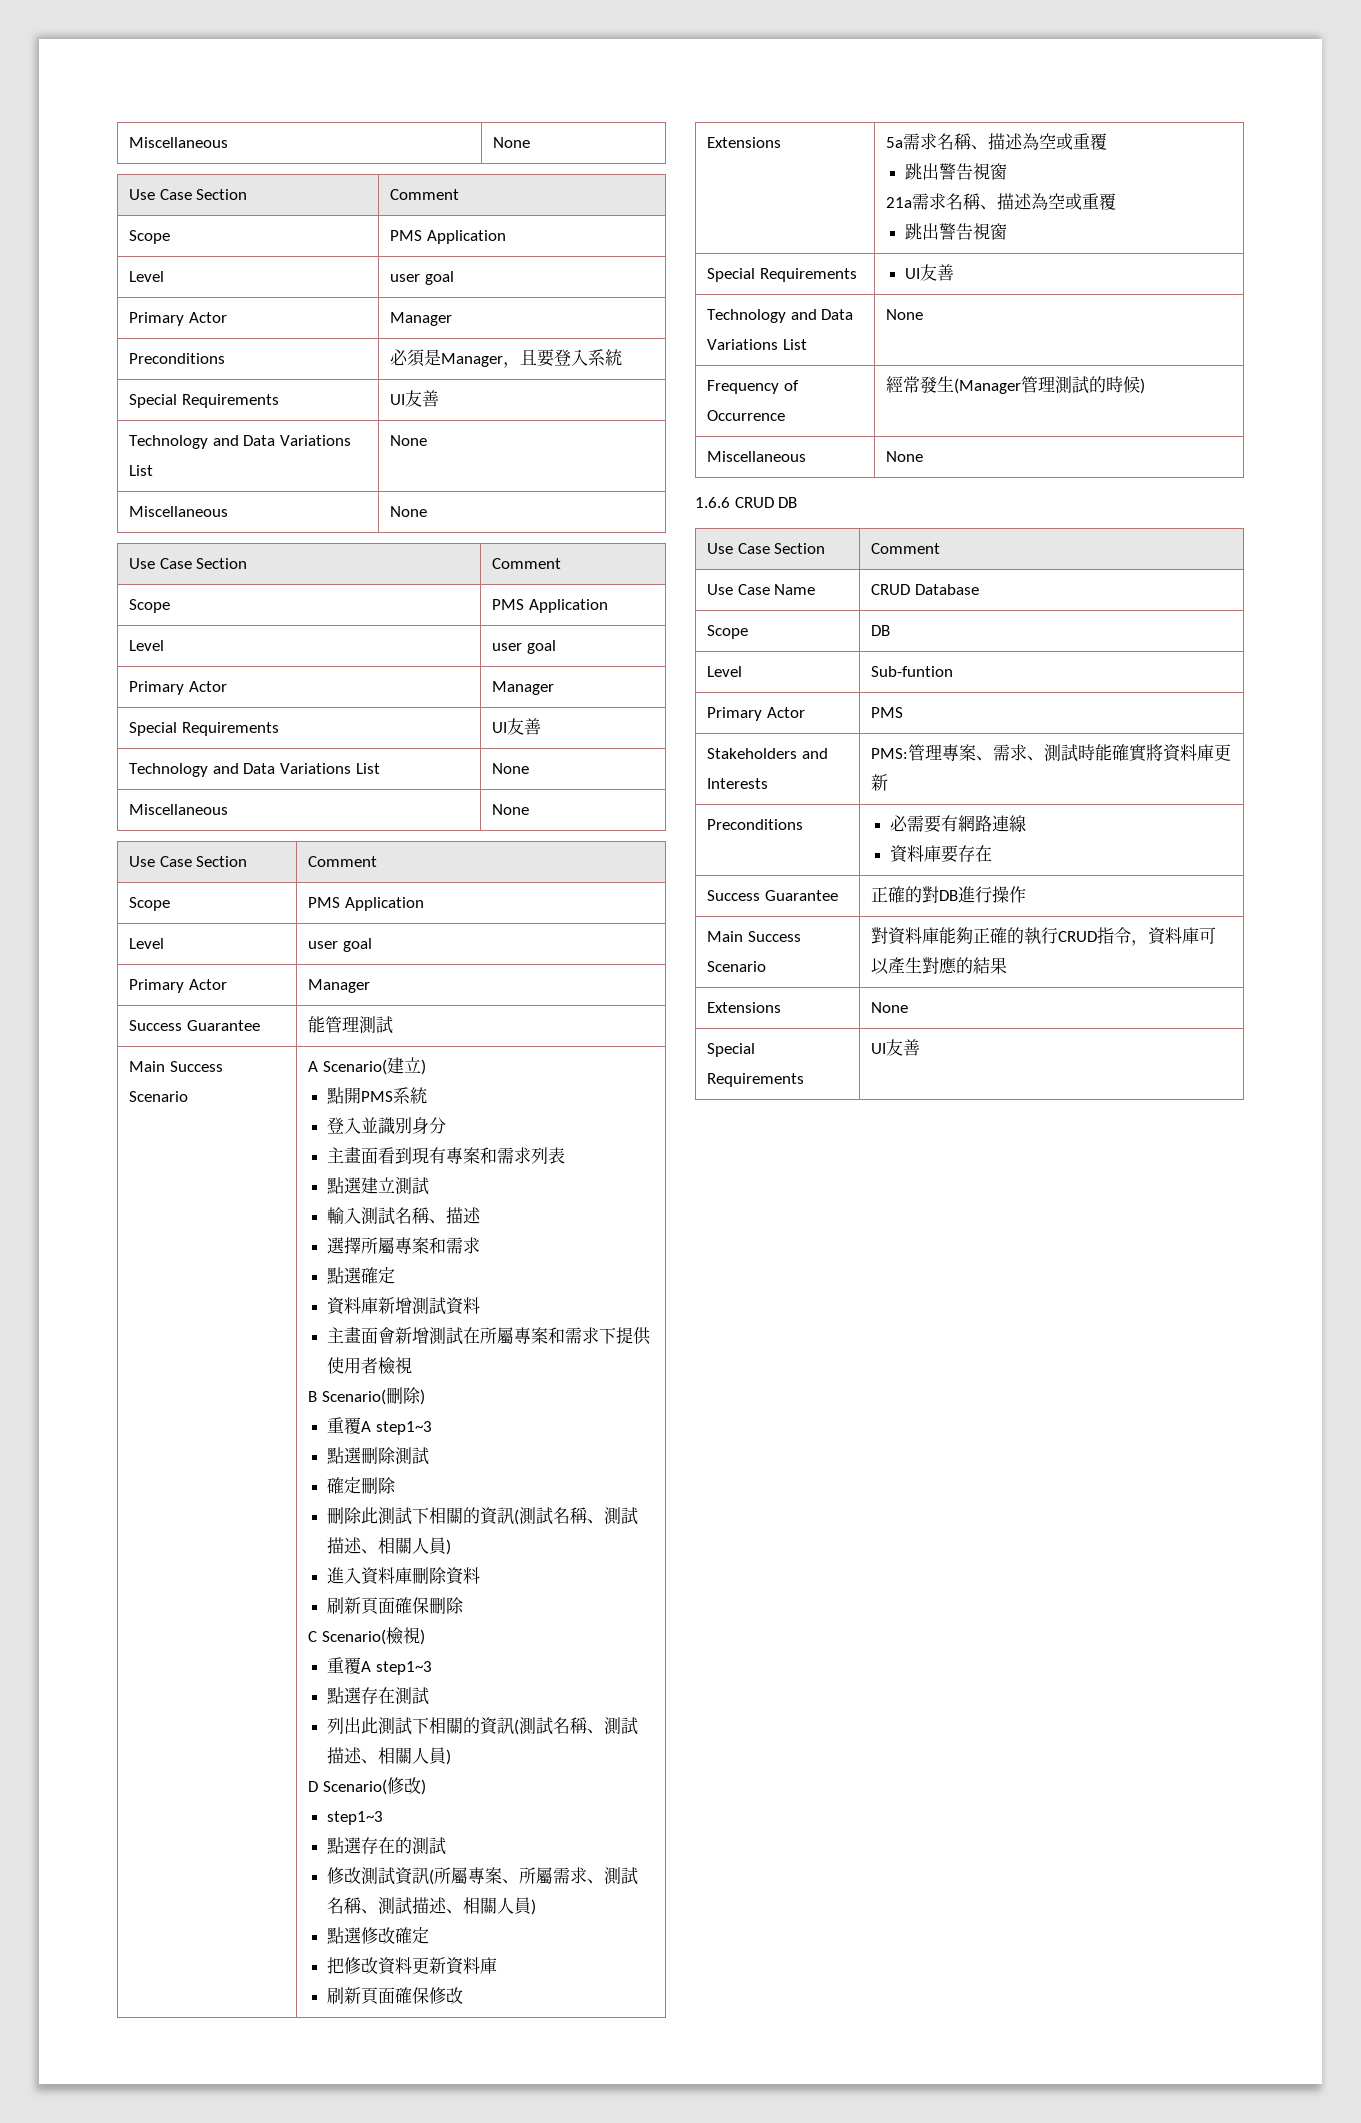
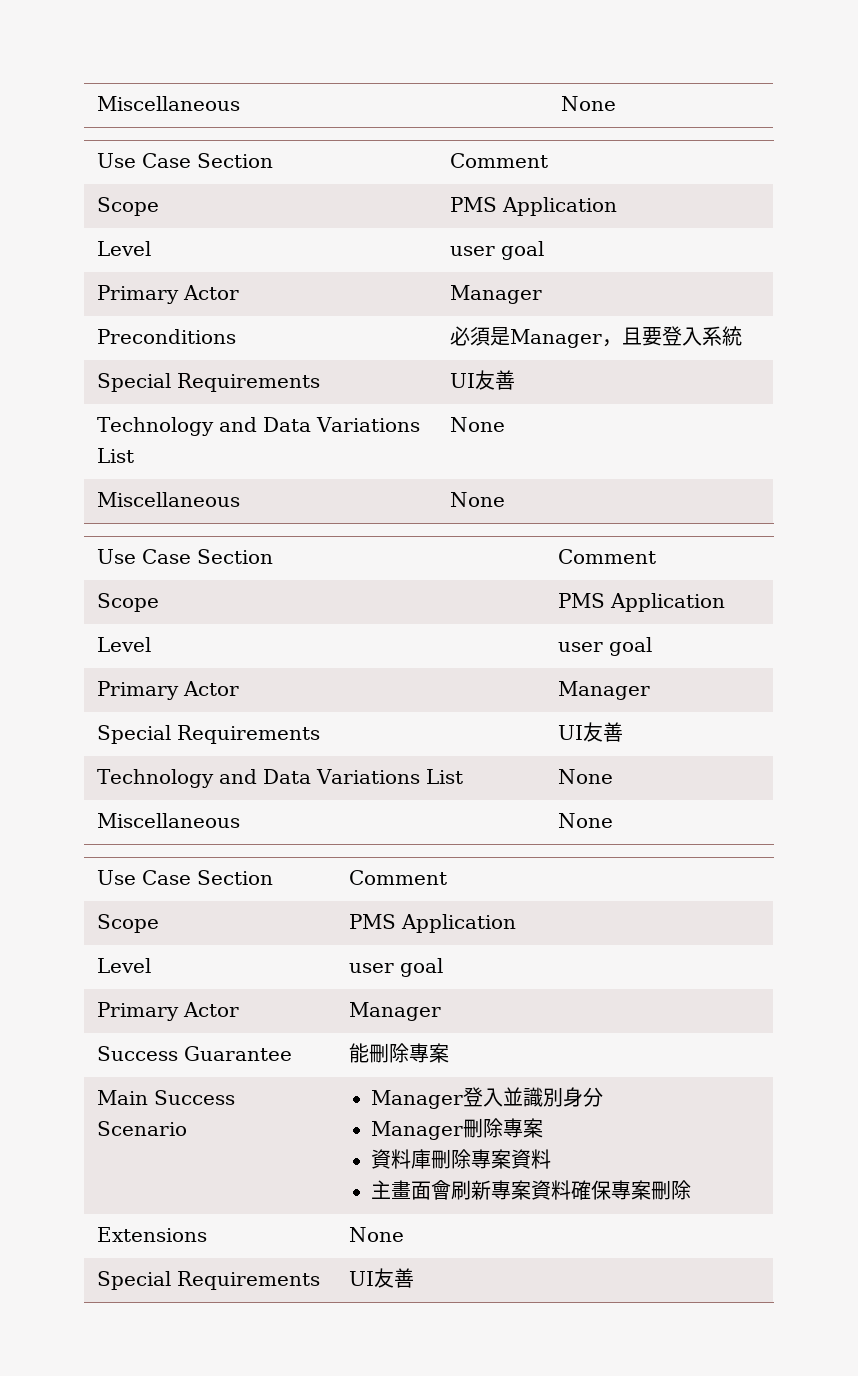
[325,1016,394,1034] [129,1061,223,1072] [129,1091,189,1102] [308,1057,426,1075] [326,1087,427,1104] [326,1117,446,1135] [326,1146,565,1164] [326,1177,429,1195] [326,1207,481,1225] [326,1237,480,1254] [326,1267,395,1284] [326,1297,446,1315] 管理測試 // Main Success Scenario | A Scenario(建立) // 點開PMS系統 // 登入並識別身分 // 主畫面看到現有專案和需求列表 // 點選建立測試 // 輸入測試名稱、描述 // 選擇所屬專案和需求 // 點選確定 // 資料庫新增測試 -> [369,1043,450,1063] [97,1090,236,1105] [97,1121,188,1136] [371,1087,604,1109] [371,1118,544,1140] [371,1149,512,1169] 刪除專案 // Main Success Scenario | Manager登入並識別身分 // Manager刪除專案 // 資料庫刪除專案
[394,1327,651,1345] [326,1357,412,1375] [308,1387,425,1405] [326,1417,432,1435] [326,1447,429,1465] [326,1477,396,1494] [326,1507,638,1525] [326,1537,451,1555] [326,1567,480,1585] [326,1597,464,1615] [308,1627,425,1645] [326,1657,432,1675] [326,1687,429,1705] [326,1717,638,1735] [326,1747,451,1765] [308,1777,426,1795] [326,1811,383,1825] [326,1837,446,1855] [326,1867,638,1885] [326,1897,536,1915] [326,1927,429,1944] [326,1957,497,1975] [326,1987,463,2005] [707,137,782,148] [886,133,1108,150] [904,163,1007,180] [886,193,1117,210] [904,223,1007,240] [707,268,857,282] [904,264,954,281] [707,309,854,323] [707,339,807,350] [886,309,924,320] [707,380,799,394] [707,410,786,421] [886,376,1146,394] [707,451,807,462] [886,451,924,462] [695,497,798,508] [707,543,826,554] [871,543,941,554] [707,584,816,595] [871,584,979,595] [707,625,749,639] [871,625,891,636] [707,666,743,677] [871,666,954,677] [707,707,805,721] [871,707,904,718] [707,748,828,759] [707,778,769,789] [871,744,1232,762] [871,774,889,791] [707,819,804,830] [889,815,1026,833] [889,845,992,863] [707,890,838,901] [871,886,1027,903] [707,931,801,942] [707,961,767,972] [871,927,1217,946] [871,957,1008,975] 新增測試在所屬專案和需求下提供使用者檢視 // B Scenario(刪除) // 重覆A step1~3 // 點選刪除測試 // 確定刪除 // 刪除此測試下相關的資訊(測試名稱、測試描述、相關人員) // 進入資料庫刪除資料 // 刷新頁面確保刪除 // C Scenario(檢視) // 重覆A step1~3 // 點選存在測試 // 列出此測試下相關的資訊(測試名稱、測試描述、相關人員) // D Scenario(修改) // step1~3 // 點選存在的測試 // 修改測試資訊(所屬專案、所屬需求、測試名稱、測試描述、相關人員) // 點選修改確定 // 把修改資料更新資料庫 // 刷新頁面確保修改 // Extensions | 5a需求名稱、描述為空或重覆 // 跳出警告視窗 // 21a需求名稱、描述為空或重覆 // 跳出警告視窗 // Special Requirements | UI友善 // Technology and Data Variations List | None // Frequency of Occurrence | 經常發生(Manager管理測試的時候) // Miscellaneous | None // 1.6.6 CRUD DB // Use Case Section | Comment // Use Case Name | CRUD Database // Scope | DB // Level | Sub-funtion // Primary Actor | PMS // Stakeholders and Interests | PMS:管理專案、需求、測試時能確實將資料庫更新 // Preconditions | 必需要有網路連線 // 資料庫要存在 // Success Guarantee | 正確的對DB進行操作 // Main Success Scenario | 對資料庫能夠正確的執行CRUD指令，資料庫可以產生對應的結果 -> [451,1180,692,1200] 刷新專案資料確保專案刪除

